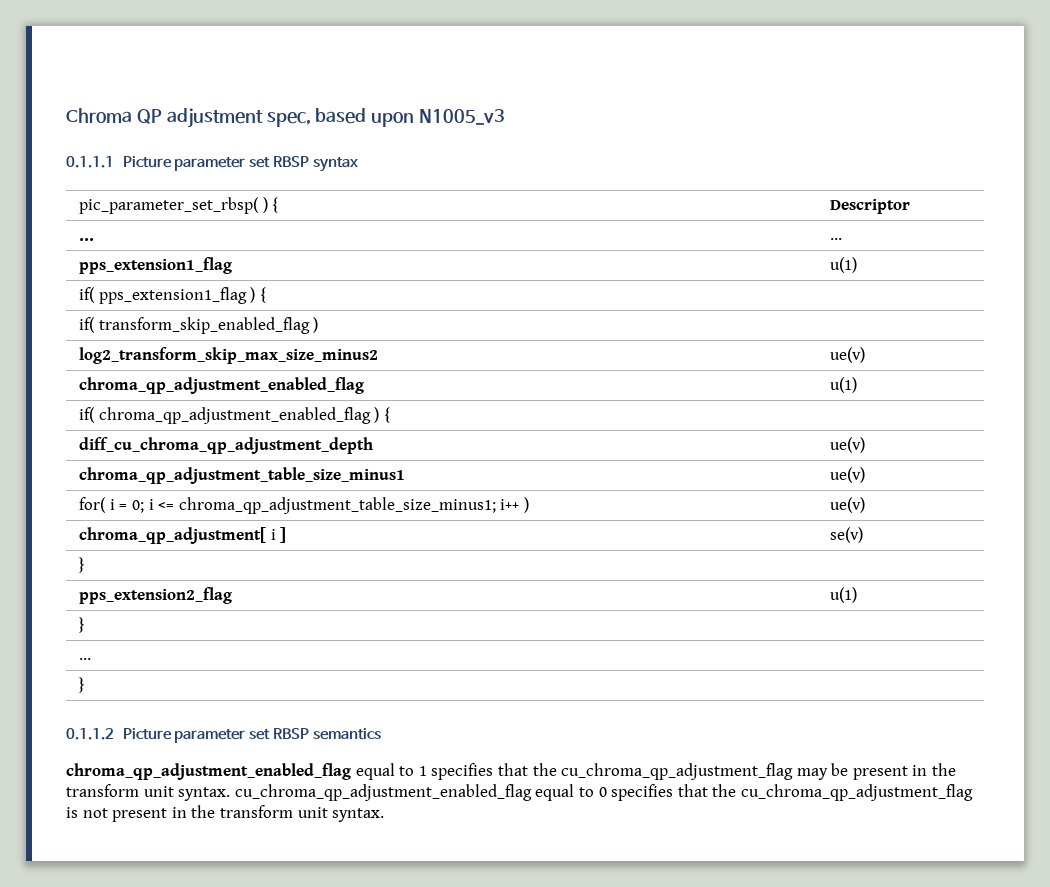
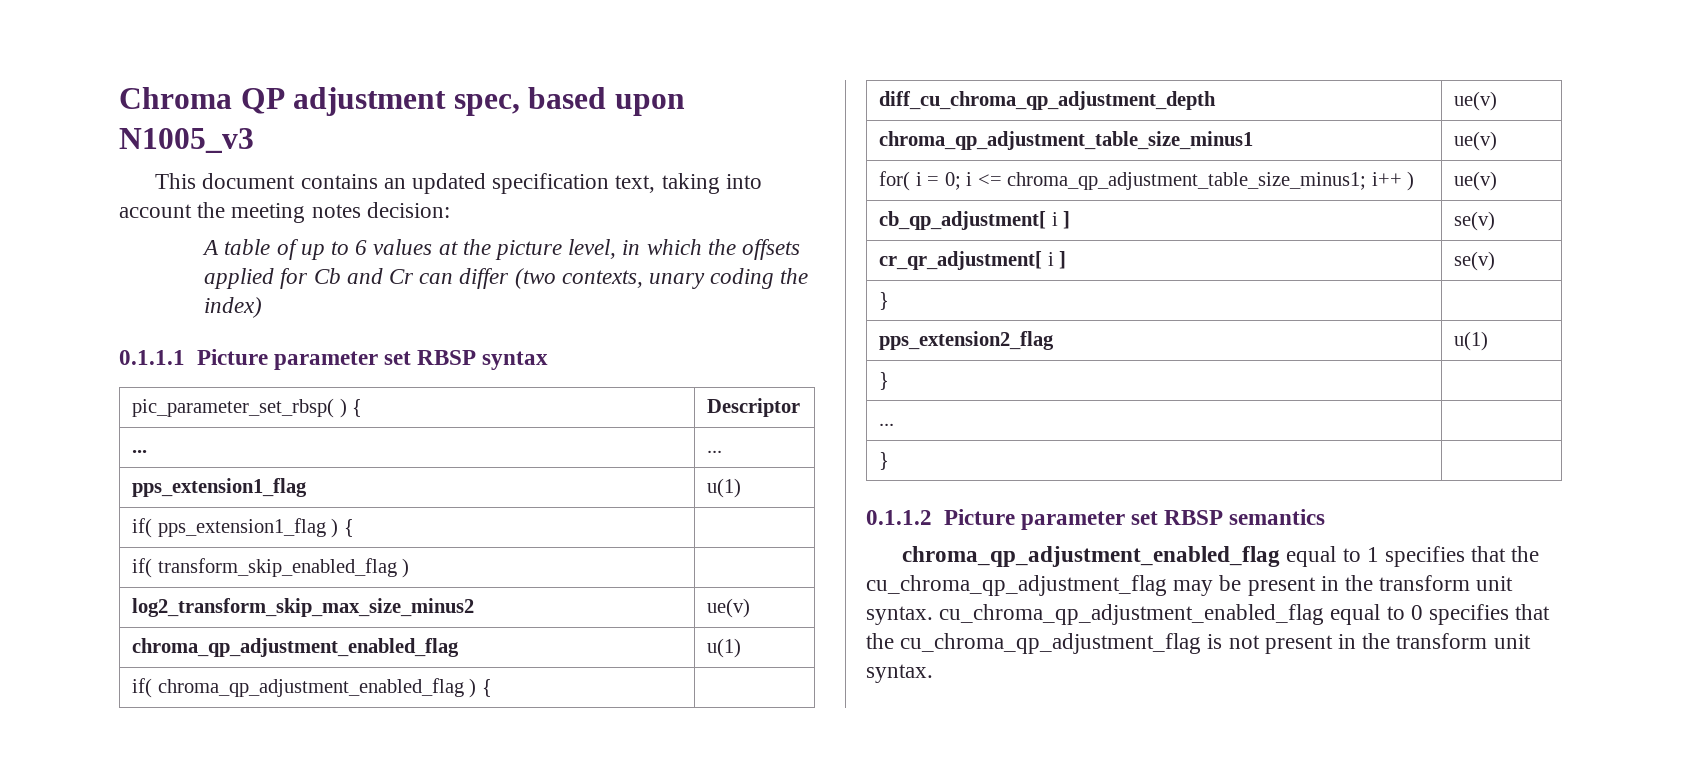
(506, 117) none -> [155,173,762,194] [119,202,450,223] [202,239,801,260] [204,268,809,289] [204,297,263,318] // This document contains an updated specification text, taking into account the meeting notes decision: // A table of up to 6 values at the picture level, in which the offsets applied for Cb and Cr can differ (two contexts, unary coding the index)
[79,527,267,544] chroma_qp_adjustment[ -> [879,211,1071,230] [1454,211,1496,231] [879,251,1043,270] cb_qp_adjustment[ i ] | se(v) // cr_qr_adjustment[

